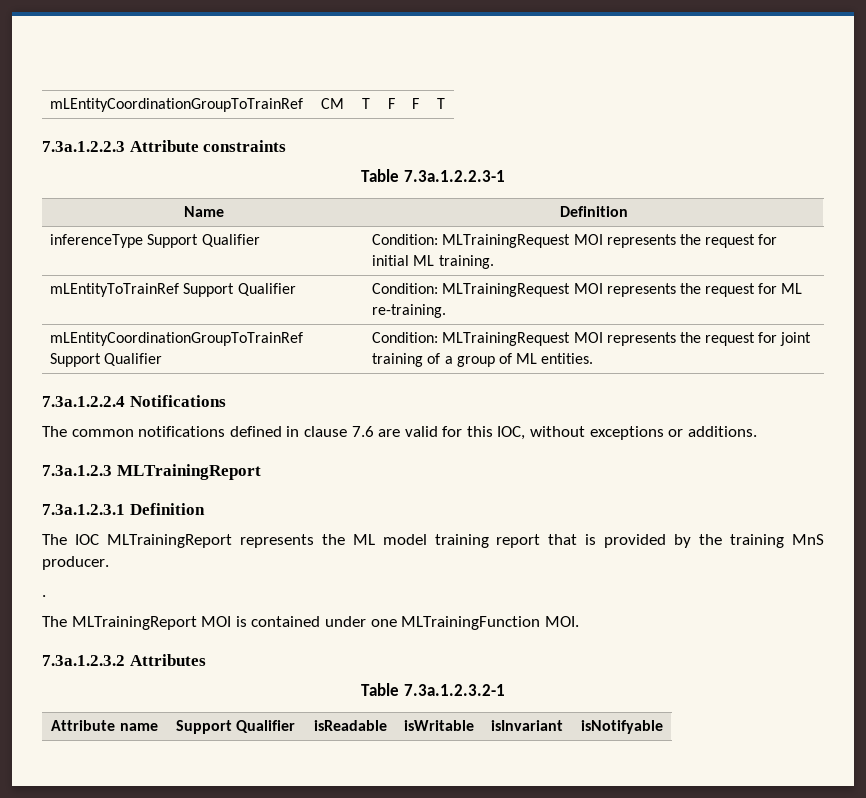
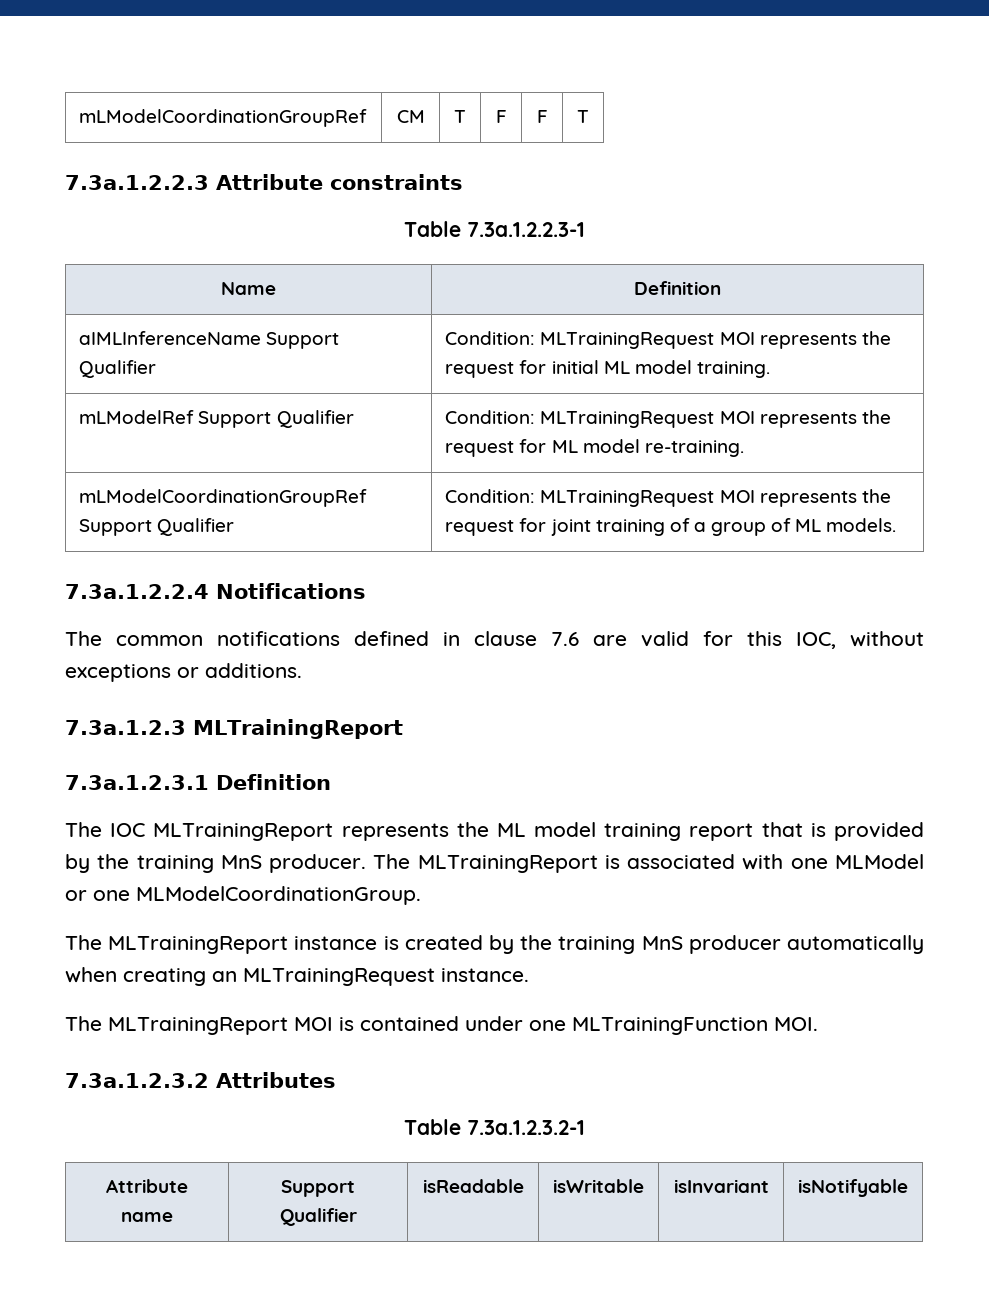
[50,98,304,112] mLEntityCoordinationGroupToTrainRef -> [79,109,368,127] mLModelCoordinationGroupRef
[50,234,144,248] inferenceType -> [79,331,262,345] aIMLInferenceName
(435, 260) none -> [634,360,692,374] model
[50,283,180,297] mLEntityToTrainRef -> [79,410,195,424] mLModelRef
(803, 288) none -> [582,439,640,453] model
[50,332,304,346] mLEntityCoordinationGroupToTrainRef -> [79,489,368,507] mLModelCoordinationGroupRef
[541,353,594,364] entities. -> [826,518,897,532] models.
[42,595,46,597] // . -> [373,854,924,873] [65,886,421,905] [65,935,924,954] [65,967,529,986] The MLTrainingReport is associated with one MLModel or one MLModelCoordinationGroup. // The MLTrainingReport instance is created by the training MnS producer automatically when creating an MLTrainingRequest instance.

